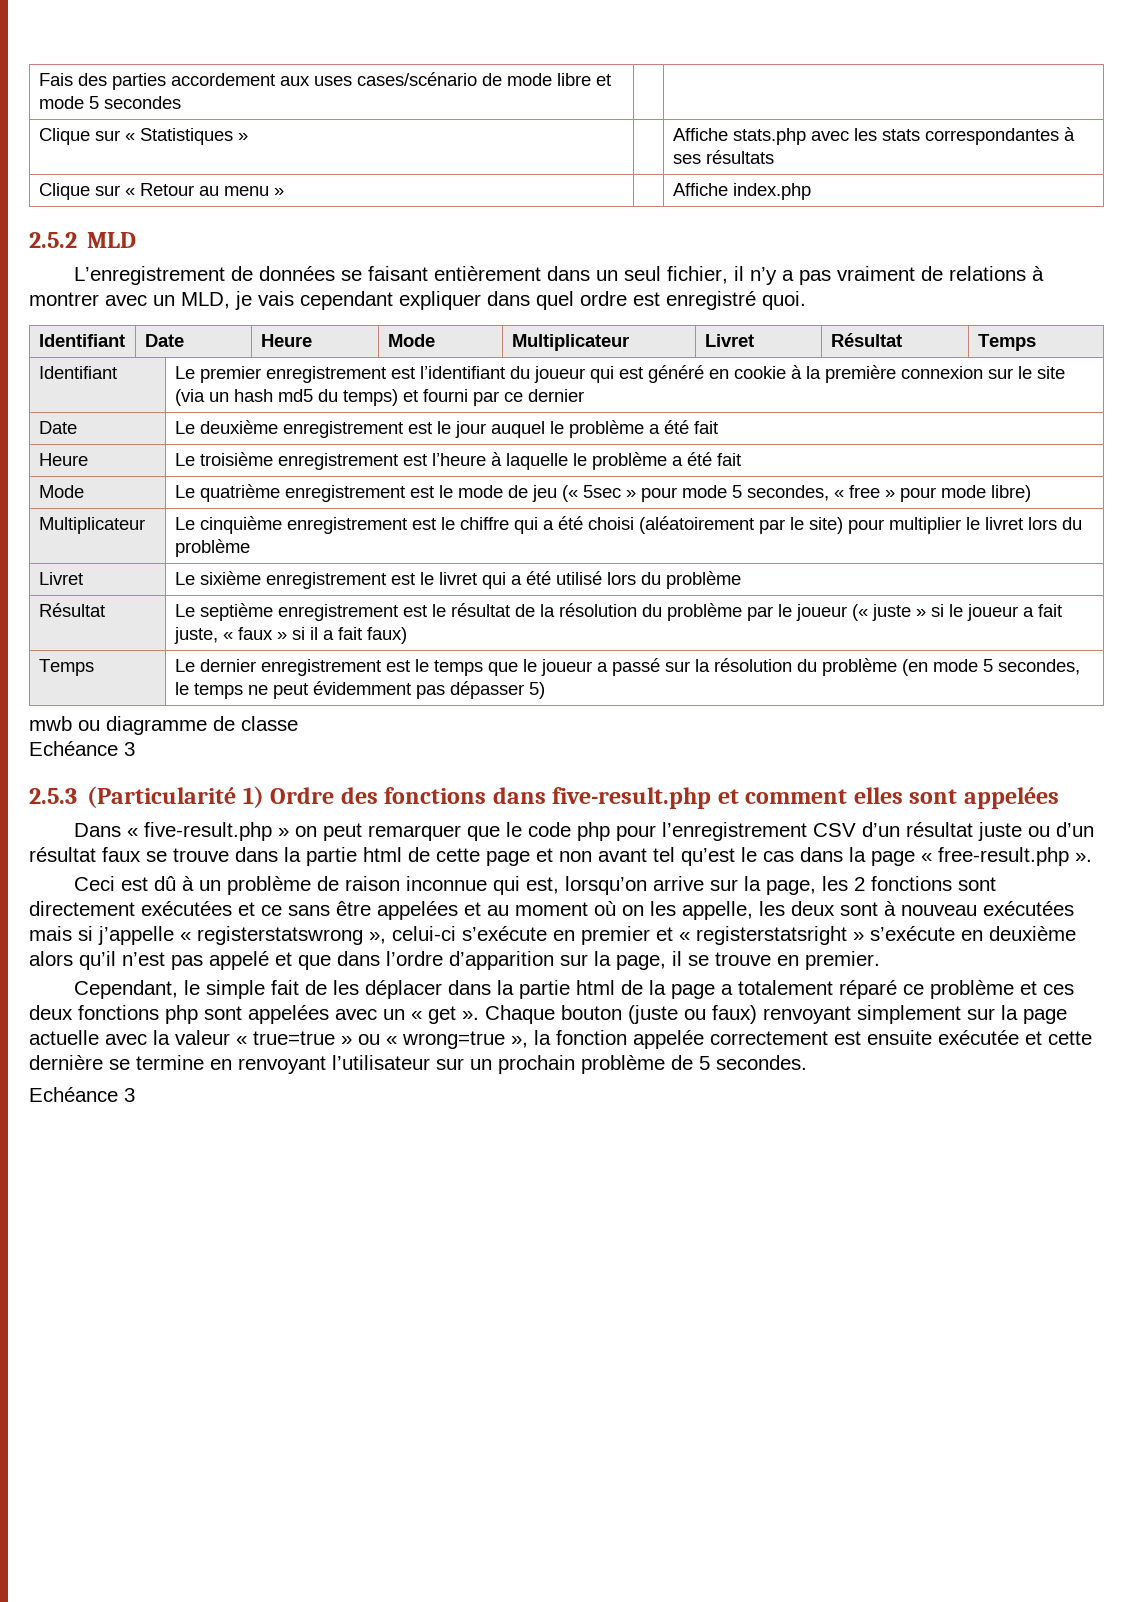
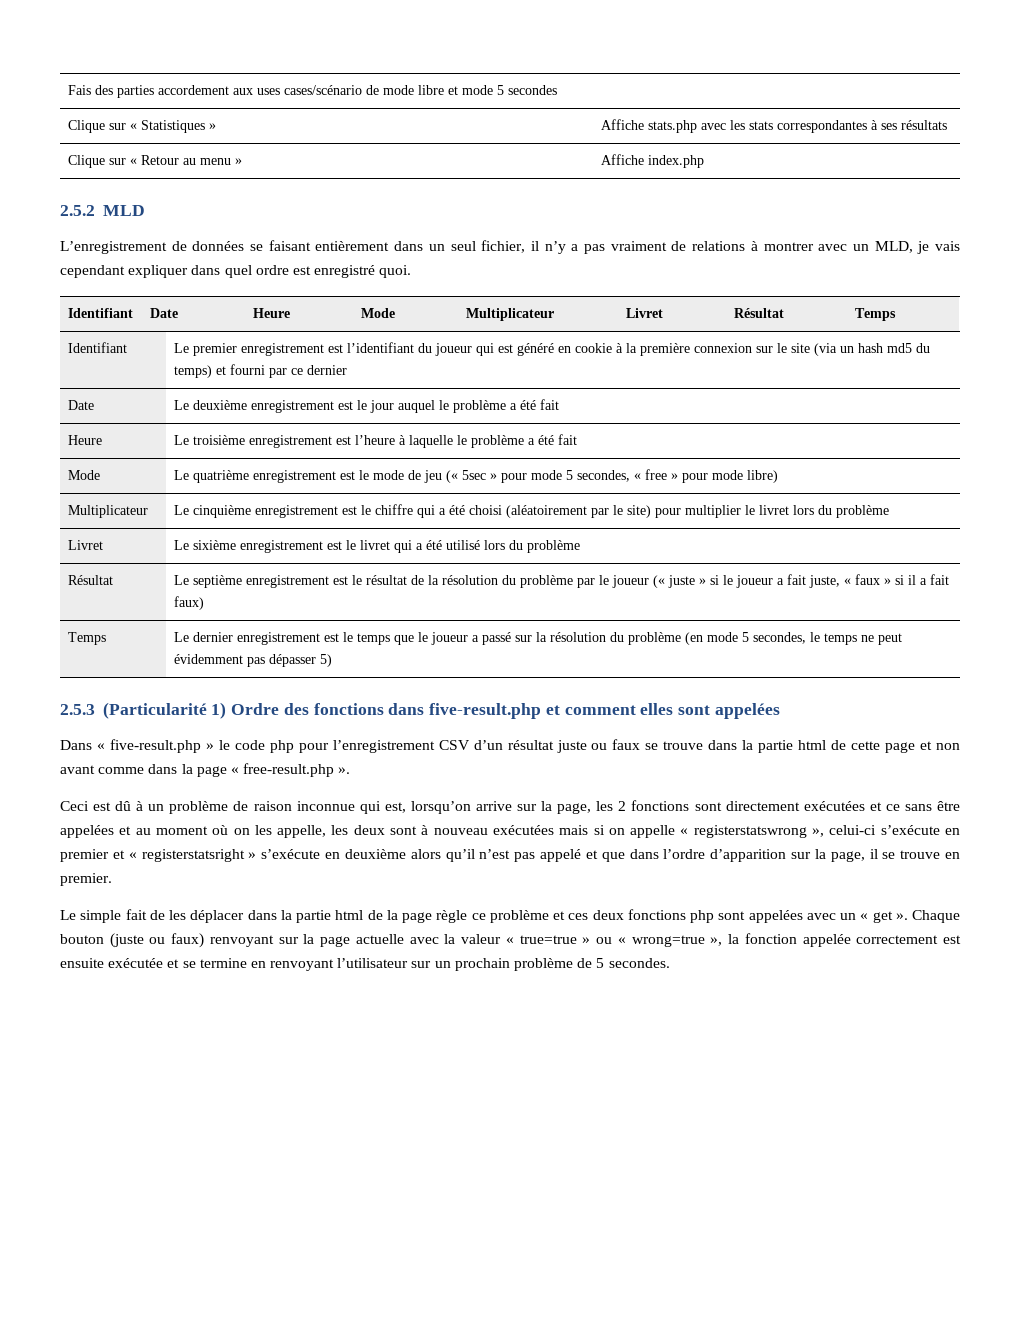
[29,716,298,735] [29,741,135,756] // mwb ou diagramme de classe // Echéance 3 -> (333, 660) none
[294,823,500,841] on peut remarquer que -> (214, 746) none
[1055,822,1094,837] [29,847,96,862] d’un résultat -> (608, 746) none
[653,847,794,866] tel qu’est le cas -> [98,767,145,774] comme
[98,926,174,945] j’appelle -> [608,825,676,838] on appelle
[73,980,200,999] Cependant, le -> [60,910,76,920] Le
[720,980,897,999] a totalement réparé -> [436,910,468,923] règle
[857,1005,961,1024] simplement -> (274, 941) none
[1048,1031,1092,1045] [29,1055,103,1070] cette dernière -> (180, 963) none
[29,1087,135,1102] // Echéance 3 -> (670, 963) none

